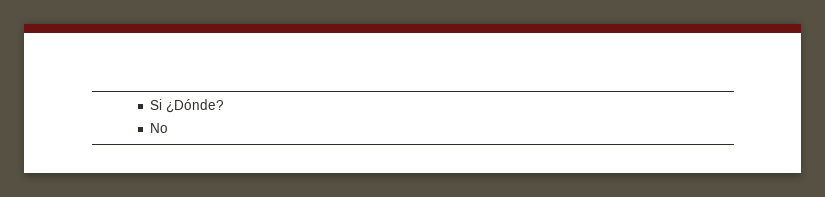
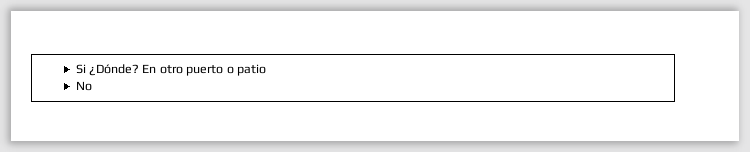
(225, 106) none -> [142,64,266,76] En otro puerto o patio

